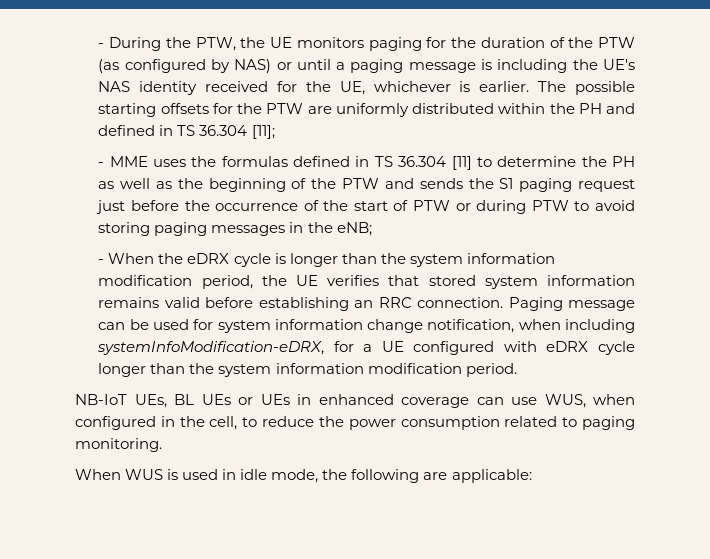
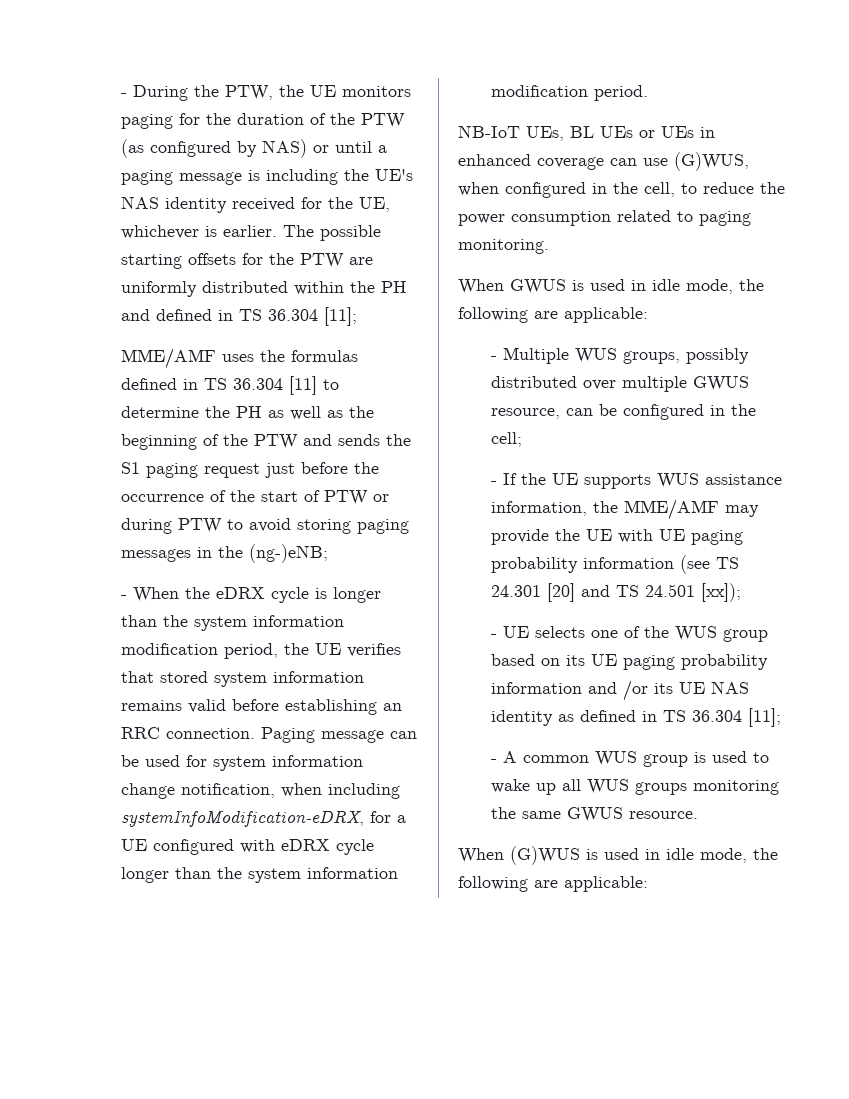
[98,156,148,167] - MME -> [120,348,216,369] MME/AMF
[336,222,372,236] eNB; -> [248,544,328,563] (ng-)eNB;
[544,394,586,408] WUS, -> [674,152,749,171] (G)WUS,
[125,469,532,483] WUS is used in idle mode, the following are applicable: -> [510,279,764,294] [458,307,648,323] [490,347,749,364] [490,376,749,392] [490,404,756,420] [490,432,522,447] [490,473,782,489] [490,499,759,520] [490,529,743,545] [490,555,739,574] [490,583,741,602] [490,626,768,642] [490,654,768,670] [490,680,749,701] [490,708,781,727] [490,751,769,767] [490,779,779,795] [490,807,698,822] [458,846,778,865] [458,876,648,892] GWUS is used in idle mode, the following are applicable: // - Multiple WUS groups, possibly distributed over multiple GWUS resource, can be configured in the cell; // - If the UE supports WUS assistance information, the MME/AMF may provide the UE with UE paging probability information (see TS 24.301 [20] and TS 24.501 [xx]); // - UE selects one of the WUS group based on its UE paging probability information and /or its UE NAS identity as defined in TS 36.304 [11]; // - A common WUS group is used to wake up all WUS groups monitoring the same GWUS resource. // When (G)WUS is used in idle mode, the following are applicable:

